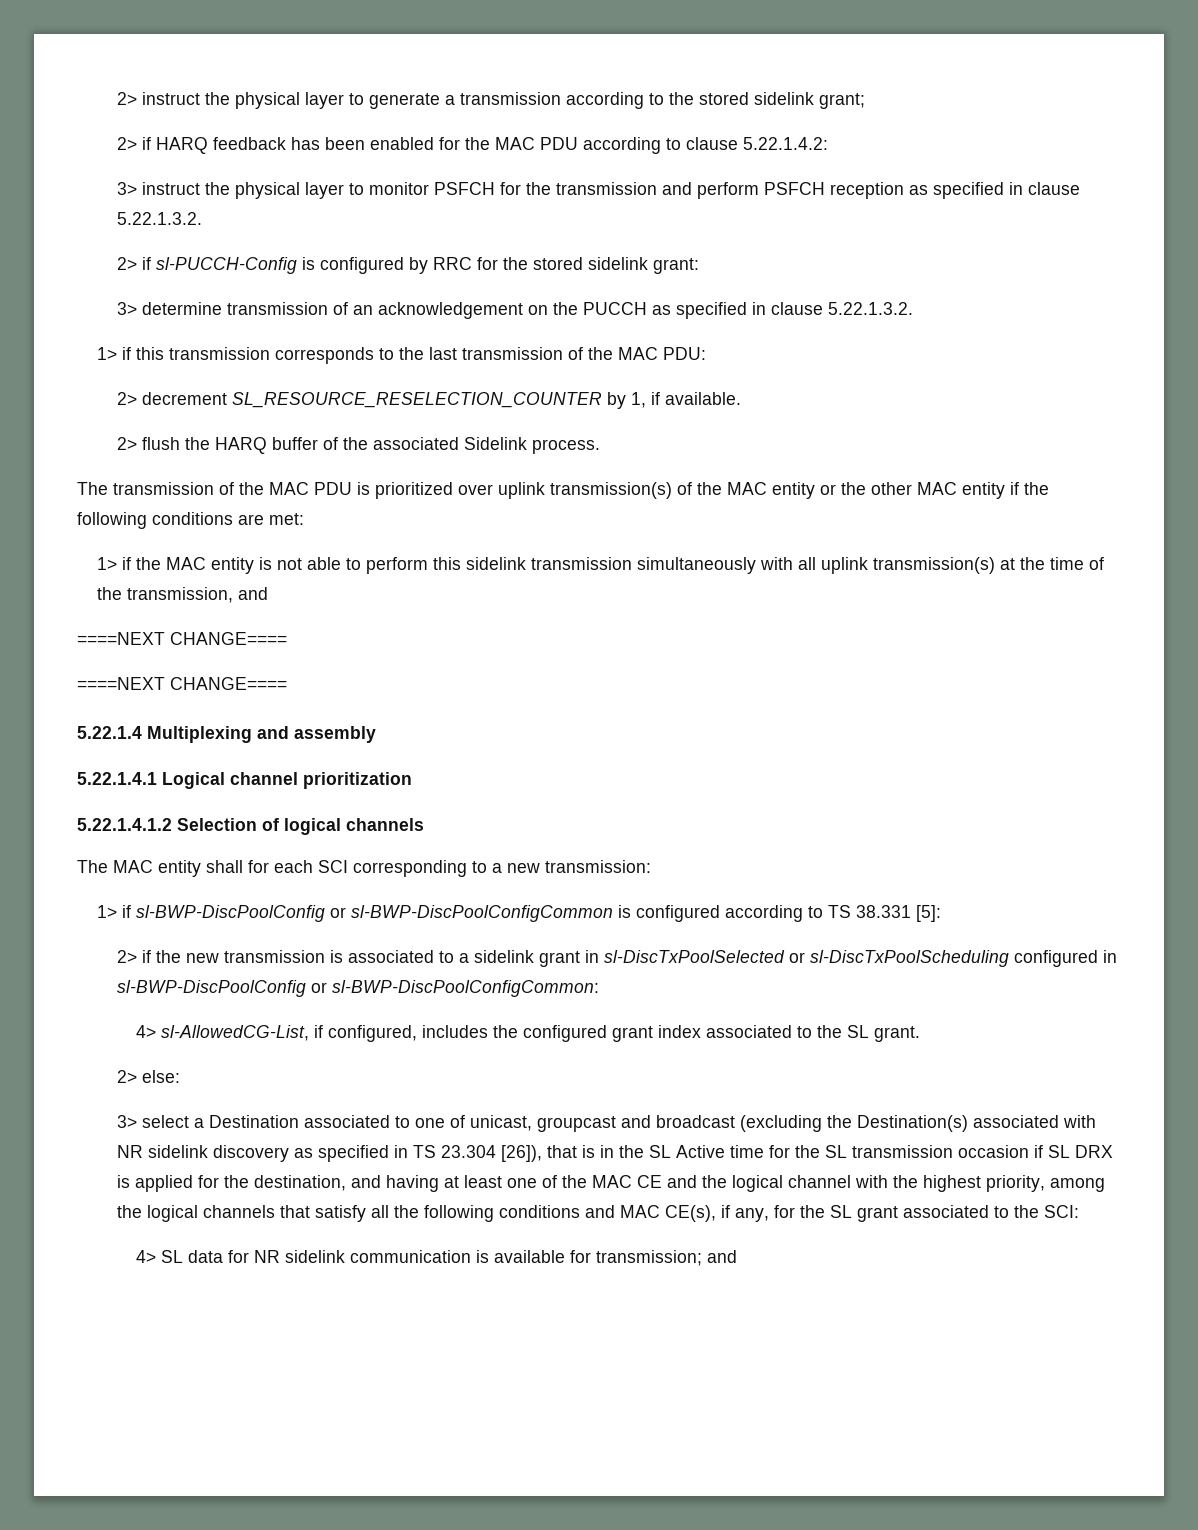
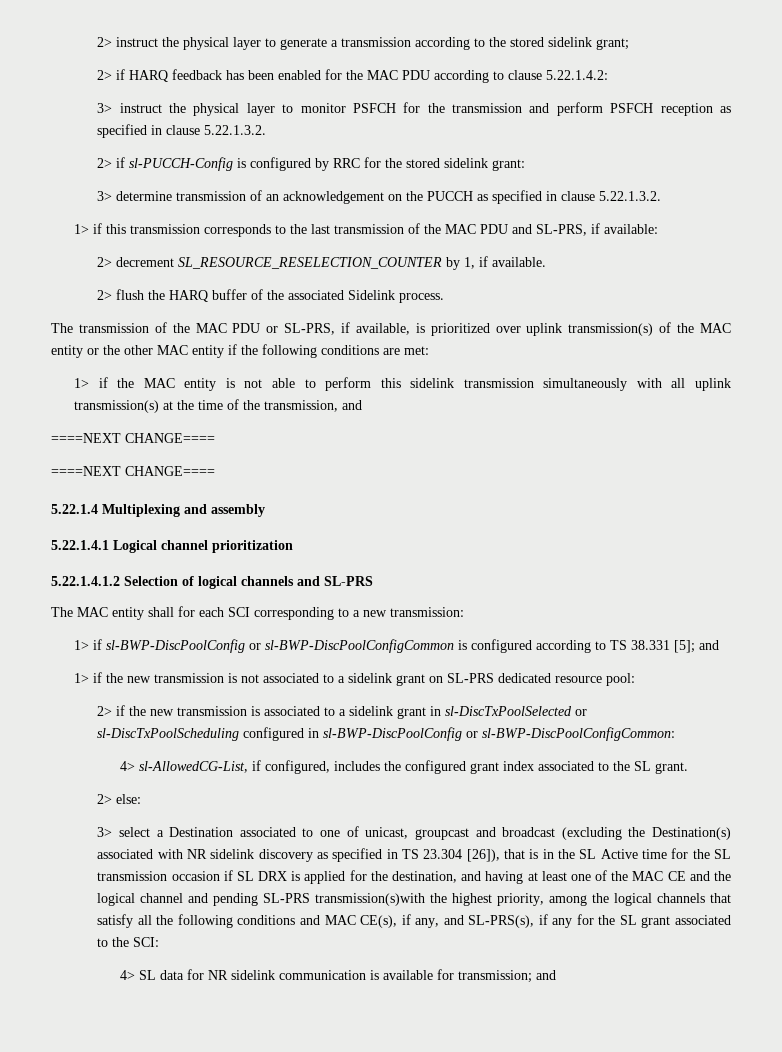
[662,347,706,360] PDU: -> [480,223,659,236] PDU and SL-PRS, if available:
(352, 488) none -> [266,322,410,335] or SL-PRS, if available,
(424, 824) none -> [297,576,373,586] and SL-PRS
[915,905,941,922] [5]: -> [674,640,720,653] [74,672,636,686] [5]; and // 1> if the new transmission is not associated to a sidelink grant on SL-PRS dedicated resource pool:
[854,1175,888,1188] with -> [188,893,426,906] and pending SL-PRS transmission(s)with
(769, 1215) none -> [443,914,573,928] and SL-PRS(s), if any

